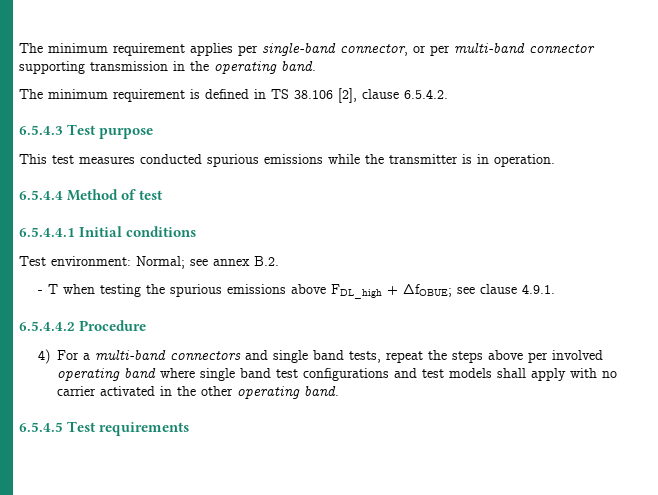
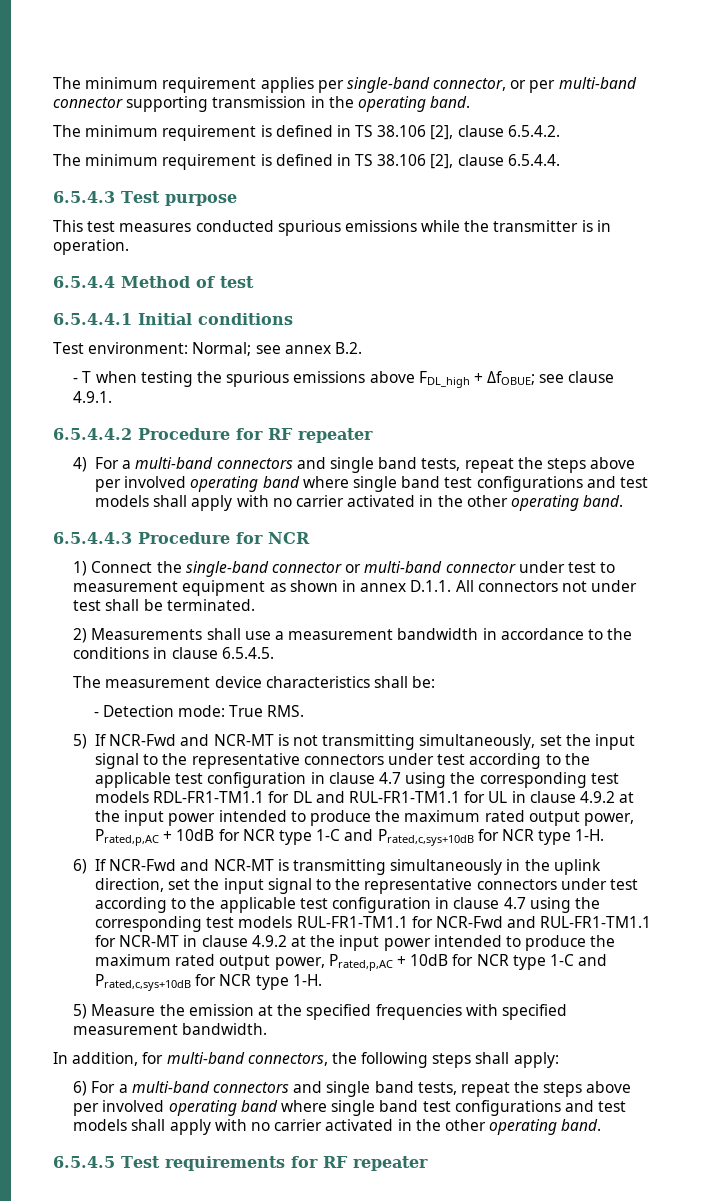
(448, 94) none -> [53,154,560,170] // The minimum requirement is defined in TS 38.106 [2], clause 6.5.4.4.
(147, 325) none -> [236,428,373,443] for RF repeater
(339, 391) none -> [53,532,310,544] [73,561,616,577] [73,580,638,596] [73,599,255,611] [73,628,633,643] [73,647,274,659] [73,676,436,688] [93,705,305,717] [73,734,635,750] [95,753,590,769] [95,772,619,788] [95,791,635,803] [95,810,634,826] [95,829,605,846] [73,859,601,875] [95,878,638,894] [95,897,600,913] [95,916,652,932] [95,935,616,951] [95,954,608,971] [95,974,322,991] [73,1004,567,1020] [73,1023,268,1035] [53,1052,559,1068] [73,1081,632,1097] [73,1100,627,1116] [73,1119,602,1135] // 6.5.4.4.3 Procedure for NCR // 1) Connect the single-band connector or multi-band connector under test to measurement equipment as shown in annex D.1.1. All connectors not under test shall be terminated. // 2) Measurements shall use a measurement bandwidth in accordance to the conditions in clause 6.5.4.5. // The measurement device characteristics shall be: // - Detection mode: True RMS. // 5) If NCR-Fwd and NCR-MT is not transmitting simultaneously, set the input signal to the representative connectors under test according to the applicable test configuration in clause 4.7 using the corresponding test models RDL-FR1-TM1.1 for DL and RUL-FR1-TM1.1 for UL in clause 4.9.2 at the input power intended to produce the maximum rated output power, Prated,p,AC + 10dB for NCR type 1-C and Prated,c,sys+10dB for NCR type 1-H. // 6) If NCR-Fwd and NCR-MT is transmitting simultaneously in the uplink direction, set the input signal to the representative connectors under test according to the applicable test configuration in clause 4.7 using the corresponding test models RUL-FR1-TM1.1 for NCR-Fwd and RUL-FR1-TM1.1 for NCR-MT in clause 4.9.2 at the input power intended to produce the maximum rated output power, Prated,p,AC + 10dB for NCR type 1-C and Prated,c,sys+10dB for NCR type 1-H. // 5) Measure the emission at the specified frequencies with specified measurement bandwidth. // In addition, for multi-band connectors, the following steps shall apply: // 6) For a multi-band connectors and single band tests, repeat the steps above per involved operating band where single band test configurations and test models shall apply with no carrier activated in the other operating band.
(190, 429) none -> [290,1156,428,1171] for RF repeater

